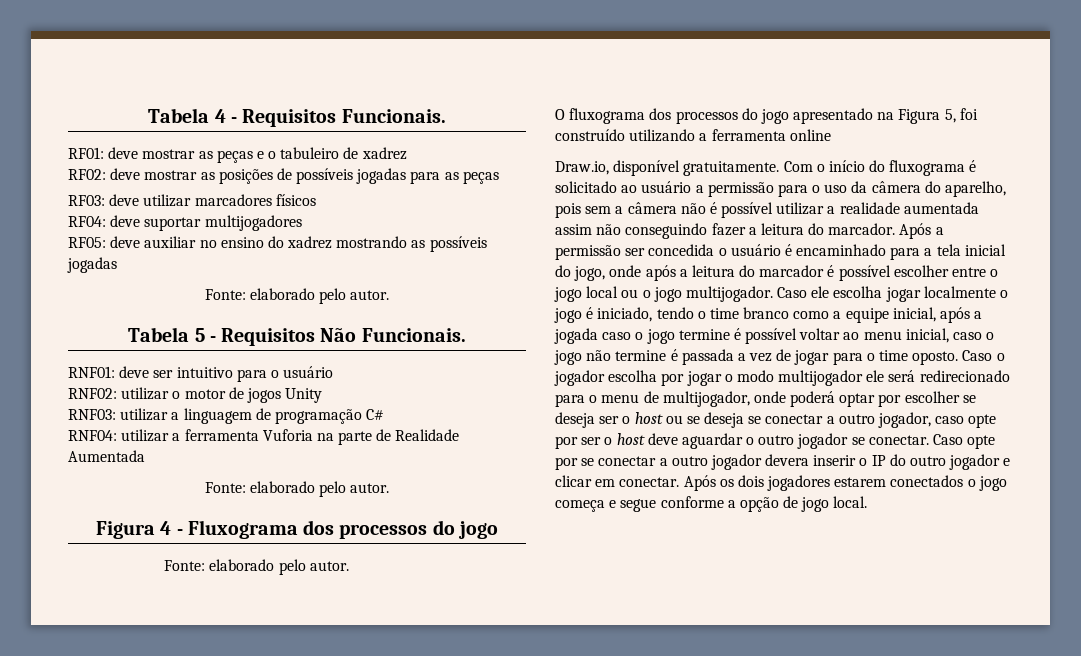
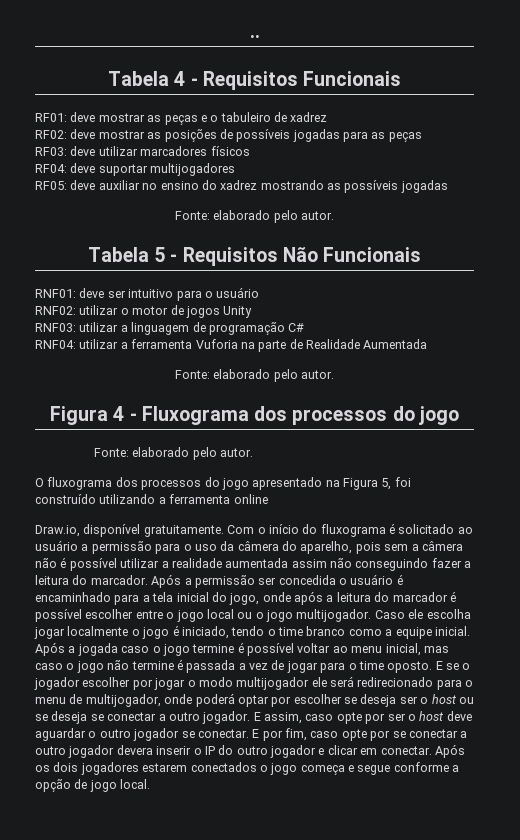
(148, 115) none -> [249,35,260,38] .. //
[341,109,446,123] Funcionais. -> [303,71,402,86] Funcionais
[361,328,466,342] Funcionais. -> [323,247,422,262] Funcionais
[892,307,971,323] inicial, após -> [434,626,470,636] [35,642,65,656] inicial. Após
(949, 335) none -> [423,646,449,653] mas
[962,350,993,361] Caso -> [435,661,459,670] E se
[608,370,658,382] escolha -> [82,677,131,687] escolher
[878,412,932,428] jogador, -> [202,711,302,724] jogador. E assim,
[933,434,964,445] Caso -> [252,728,339,741] E por fim, caso

